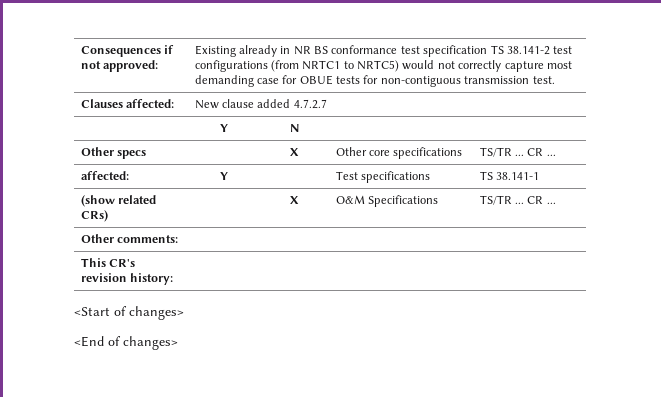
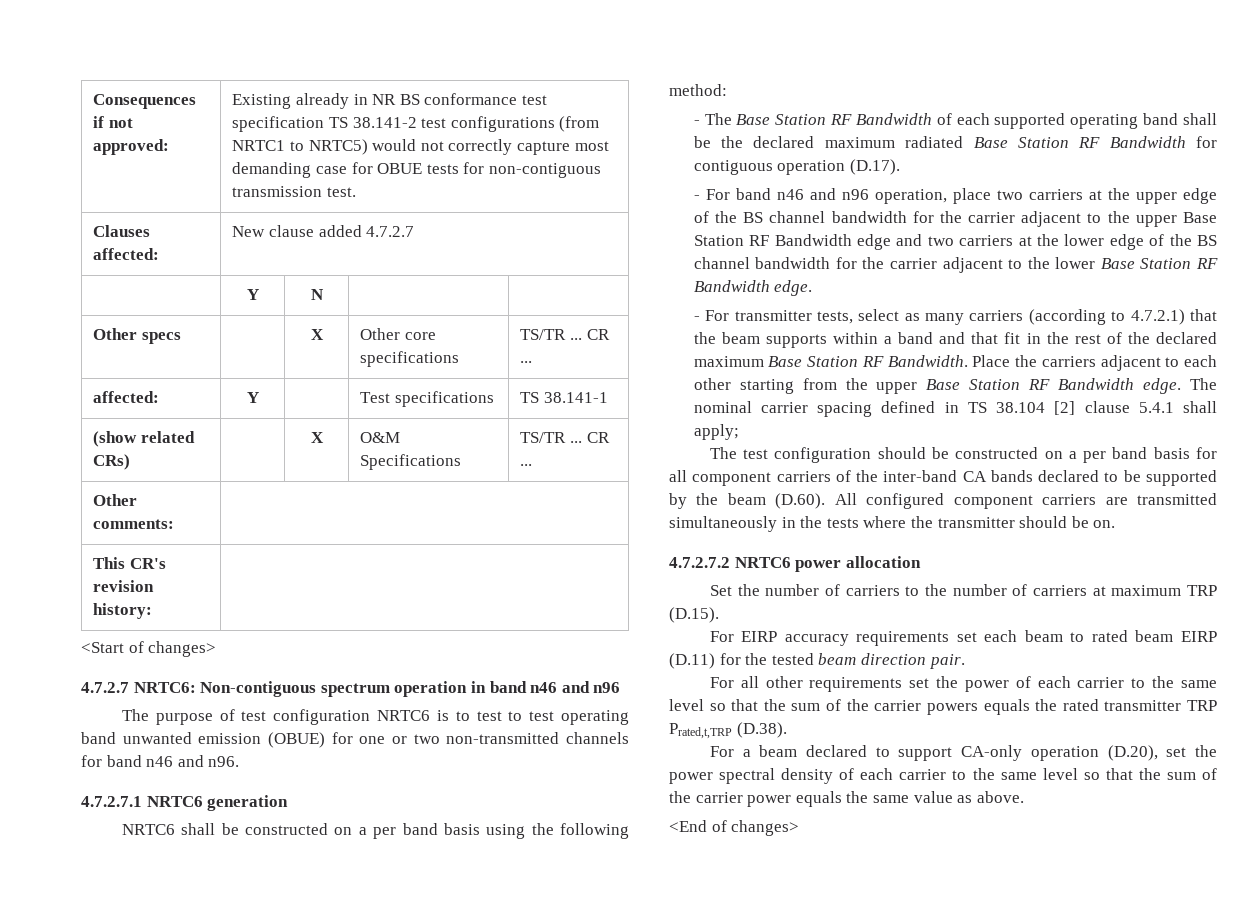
(184, 313) none -> [81,681,621,697] [121,709,630,725] [81,732,629,748] [81,755,240,767] [81,795,289,811] [121,823,630,839] [669,84,727,96] [693,113,1217,129] [693,136,1217,148] [693,159,900,175] [693,188,1217,204] [693,211,1217,227] [693,234,1217,250] [693,257,1218,273] [693,280,813,296] [693,309,1217,325] [693,332,1218,348] [693,355,1217,371] [693,378,1217,394] [693,401,1217,417] [693,424,739,440] [709,447,1217,463] [669,470,1217,486] [669,493,1217,509] [669,516,1116,532] [669,556,921,572] [709,584,1217,596] [669,607,719,623] [709,630,1217,646] [669,653,965,669] [709,676,1217,692] [669,699,1217,715] [669,722,787,739] [709,745,1217,761] [669,768,1217,784] [669,791,1024,807] // 4.7.2.7 NRTC6: Non-contiguous spectrum operation in band n46 and n96 // The purpose of test configuration NRTC6 is to test to test operating band unwanted emission (OBUE) for one or two non-transmitted channels for band n46 and n96. // 4.7.2.7.1 NRTC6 generation // NRTC6 shall be constructed on a per band basis using the following method: // - The Base Station RF Bandwidth of each supported operating band shall be the declared maximum radiated Base Station RF Bandwidth for contiguous operation (D.17). // - For band n46 and n96 operation, place two carriers at the upper edge of the BS channel bandwidth for the carrier adjacent to the upper Base Station RF Bandwidth edge and two carriers at the lower edge of the BS channel bandwidth for the carrier adjacent to the lower Base Station RF Bandwidth edge. // - For transmitter tests, select as many carriers (according to 4.7.2.1) that the beam supports within a band and that fit in the rest of the declared maximum Base Station RF Bandwidth. Place the carriers adjacent to each other starting from the upper Base Station RF Bandwidth edge. The nominal carrier spacing defined in TS 38.104 [2] clause 5.4.1 shall apply; // The test configuration should be constructed on a per band basis for all component carriers of the inter-band CA bands declared to be supported by the beam (D.60). All configured component carriers are transmitted simultaneously in the tests where the transmitter should be on. // 4.7.2.7.2 NRTC6 power allocation // Set the number of carriers to the number of carriers at maximum TRP (D.15). // For EIRP accuracy requirements set each beam to rated beam EIRP (D.11) for the tested beam direction pair. // For all other requirements set the power of each carrier to the same level so that the sum of the carrier powers equals the rated transmitter TRP Prated,t,TRP (D.38). // For a beam declared to support CA-only operation (D.20), set the power spectral density of each carrier to the same level so that the sum of the carrier power equals the same value as above.

